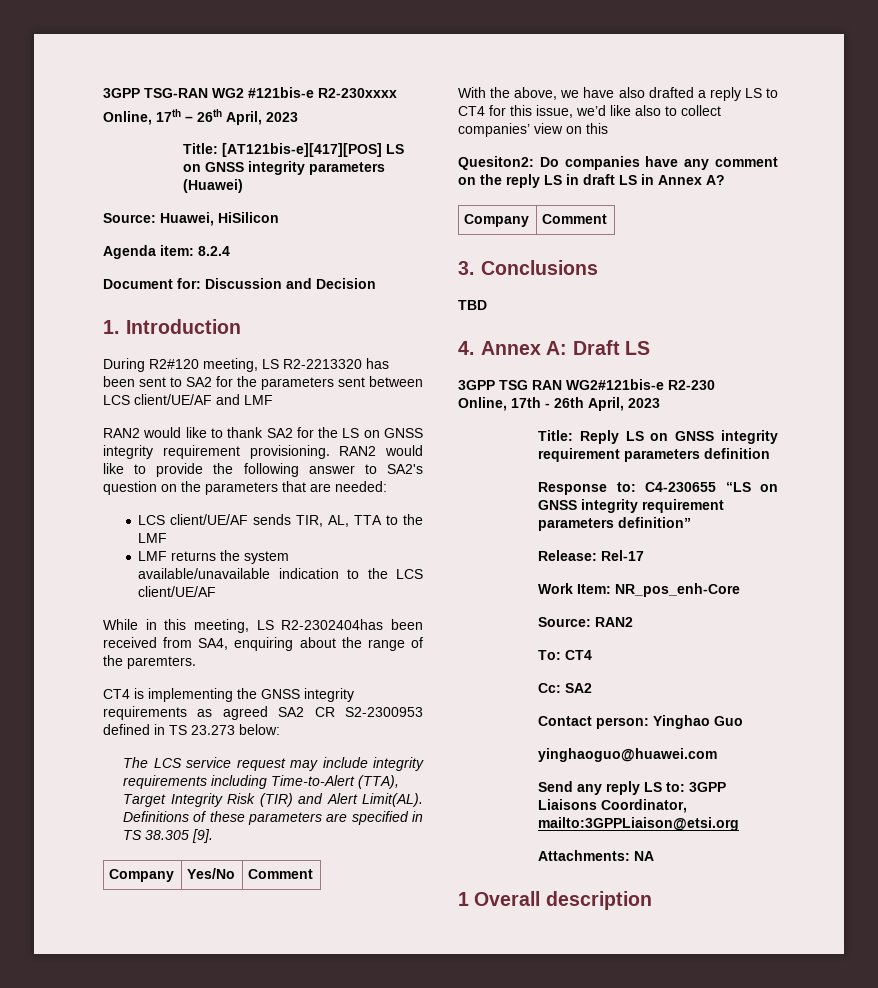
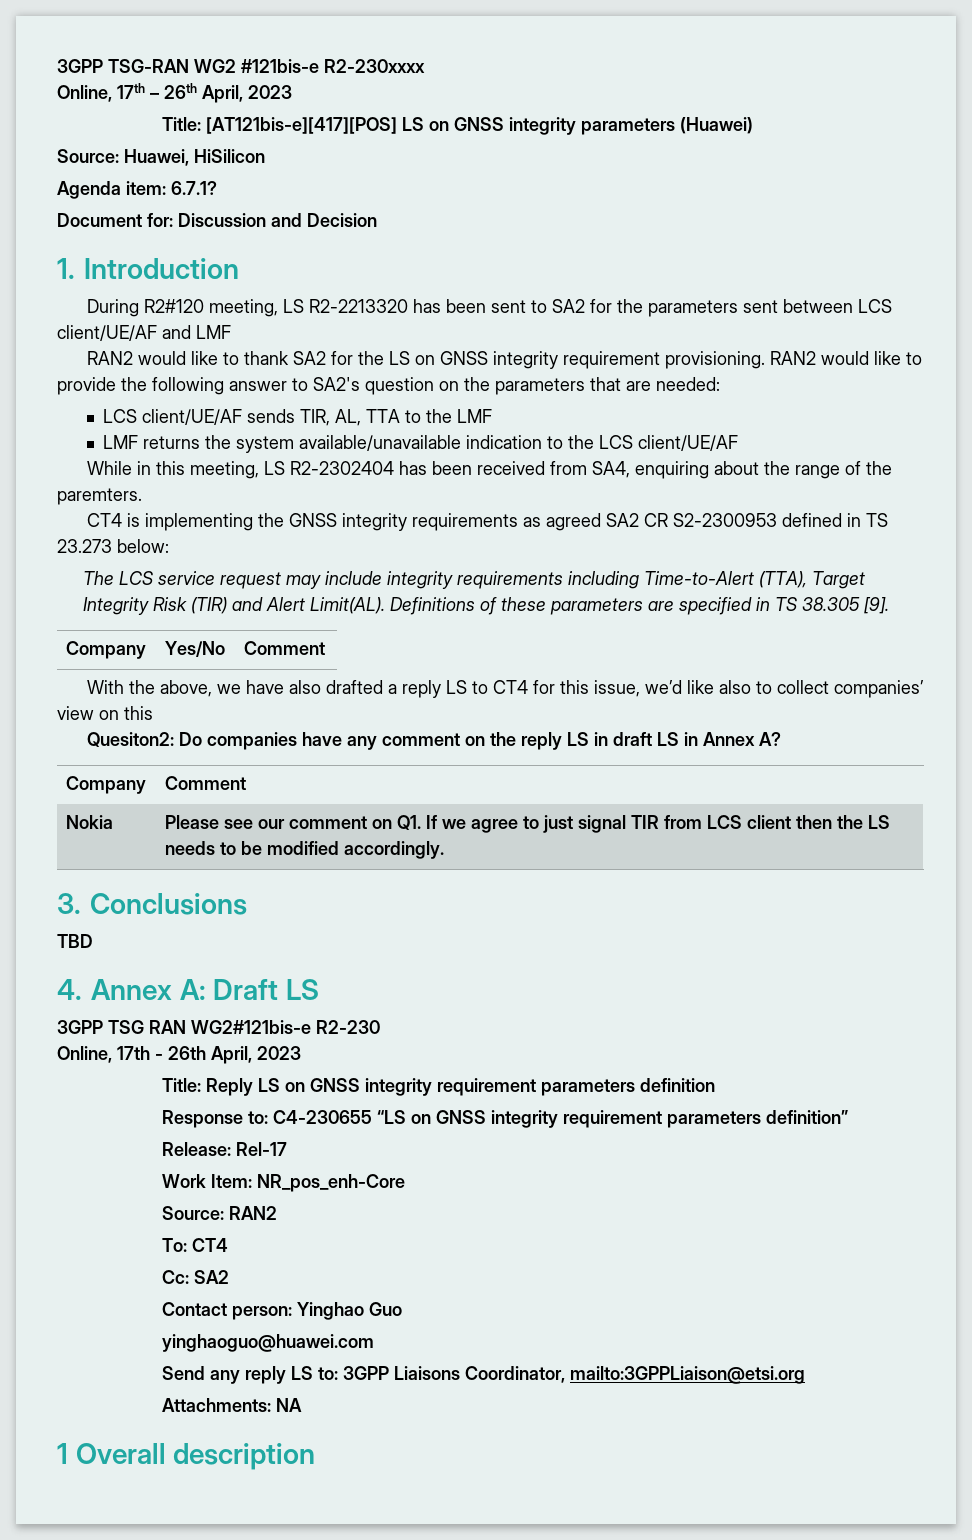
[198,246,230,256] 8.2.4 -> [171,181,217,195] 6.7.1?
[281,619,384,630] R2-2302404has -> [289,461,427,475] R2-2302404 has
(608, 219) none -> [66,815,114,829] [165,815,891,833] [165,841,445,859] // Nokia | Please see our comment on Q1. If we agree to just signal TIR from LCS client then the LS needs to be modified accordingly.

